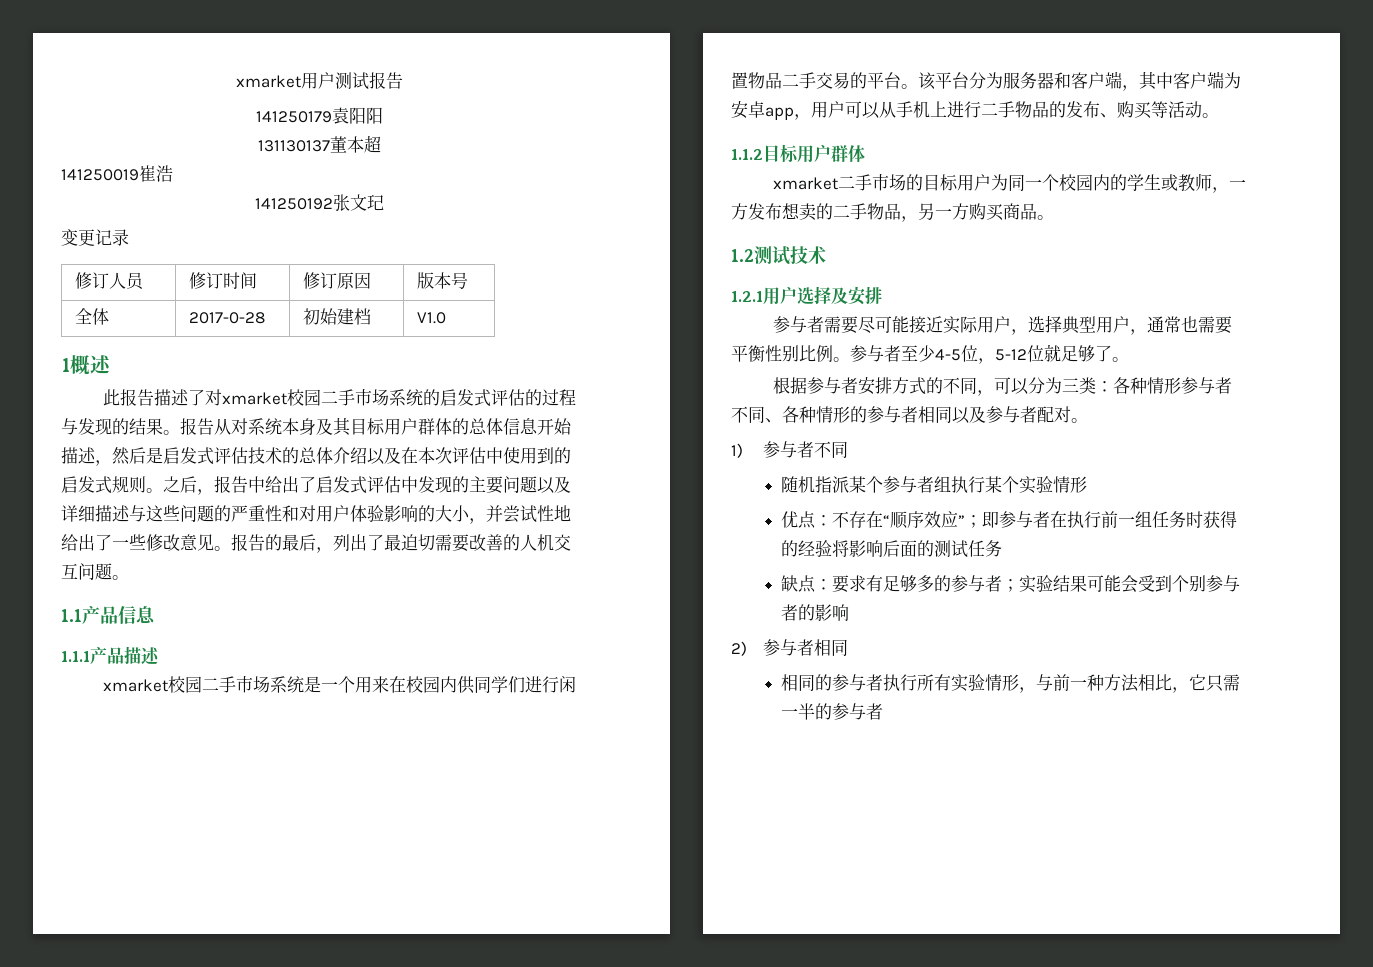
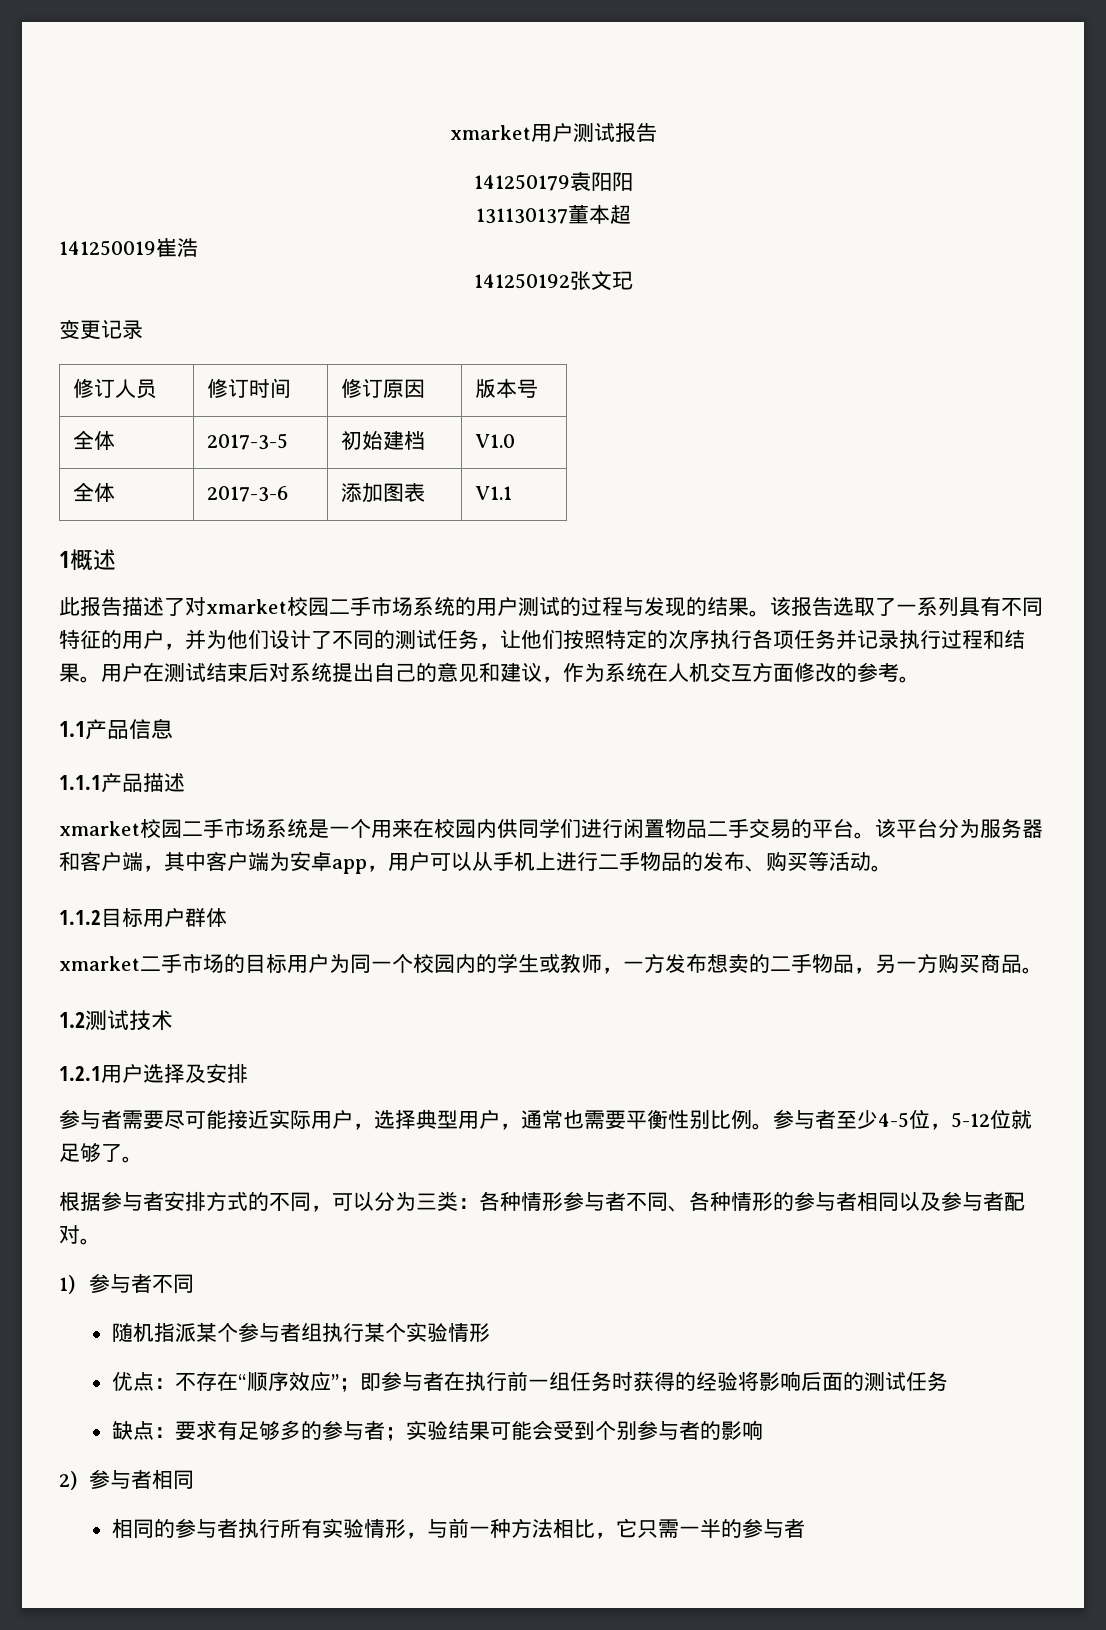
[188,312,265,324] 2017-0-28 -> [206,433,288,450] 2017-3-5
(446, 318) none -> [72,482,115,502] [206,486,288,502] [340,483,425,503] [474,486,512,500] // 全体 | 2017-3-6 | 添加图表 | V1.1
[440,389,526,407] 启发式评估 -> [476,597,560,616] 用户测试
[180,417,572,436] [61,447,571,466] [61,476,571,495] [61,505,571,524] [61,534,571,553] [61,563,112,580] 报告从对系统本身及其目标用户群体的总体信息开始描述，然后是启发式评估技术的总体介绍以及在本次评估中使用到的启发式规则。之后，报告中给出了启发式评估中发现的主要问题以及详细描述与这些问题的严重性和对用户体验影响的大小，并尝试性地给出了一些修改意见。报告的最后，列出了最迫切需要改善的人机交互问题 -> [770,596,1043,617] [59,629,1025,650] [59,662,899,683] 该报告选取了一系列具有不同特征的用户，并为他们设计了不同的测试任务，让他们按照特定的次序执行各项任务并记录执行过程和结果。用户在测试结束后对系统提出自己的意见和建议，作为系统在人机交互方面修改的参考

